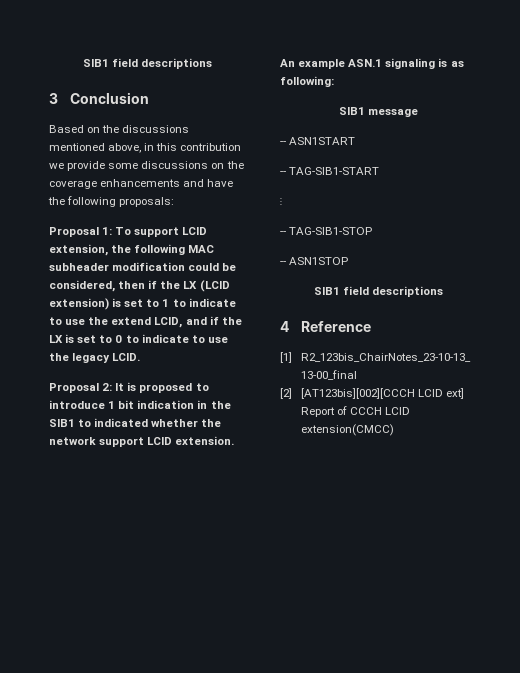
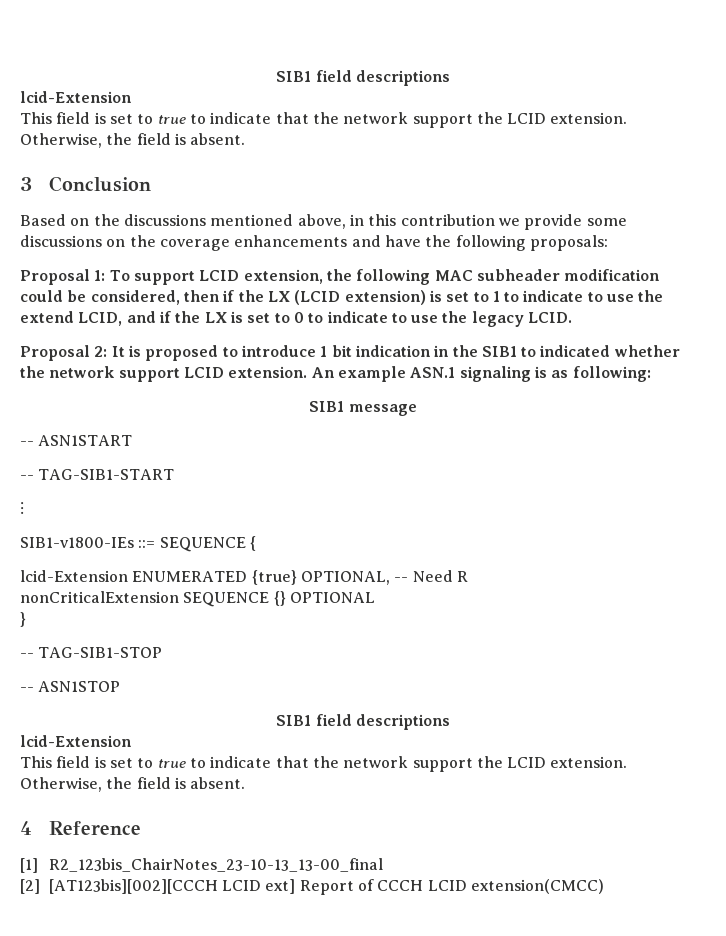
[82,58,213,69] SIB1 field descriptions -> [276,70,450,86] [20,91,132,103] [20,112,628,128] [20,133,246,148] SIB1 field descriptions // lcid-Extension // This field is set to true to indicate that the network support the LCID extension. Otherwise, the field is absent.
(282, 201) none -> [20,536,256,552] [20,570,468,585] [20,591,375,607] [20,612,26,627] // SIB1-v1800-IEs ::= SEQUENCE { // lcid-Extension ENUMERATED {true} OPTIONAL, -- Need R // nonCriticalExtension SEQUENCE {} OPTIONAL // }
(444, 291) none -> [20,735,132,747] [20,756,628,772] [20,777,246,792] // lcid-Extension // This field is set to true to indicate that the network support the LCID extension. Otherwise, the field is absent.

